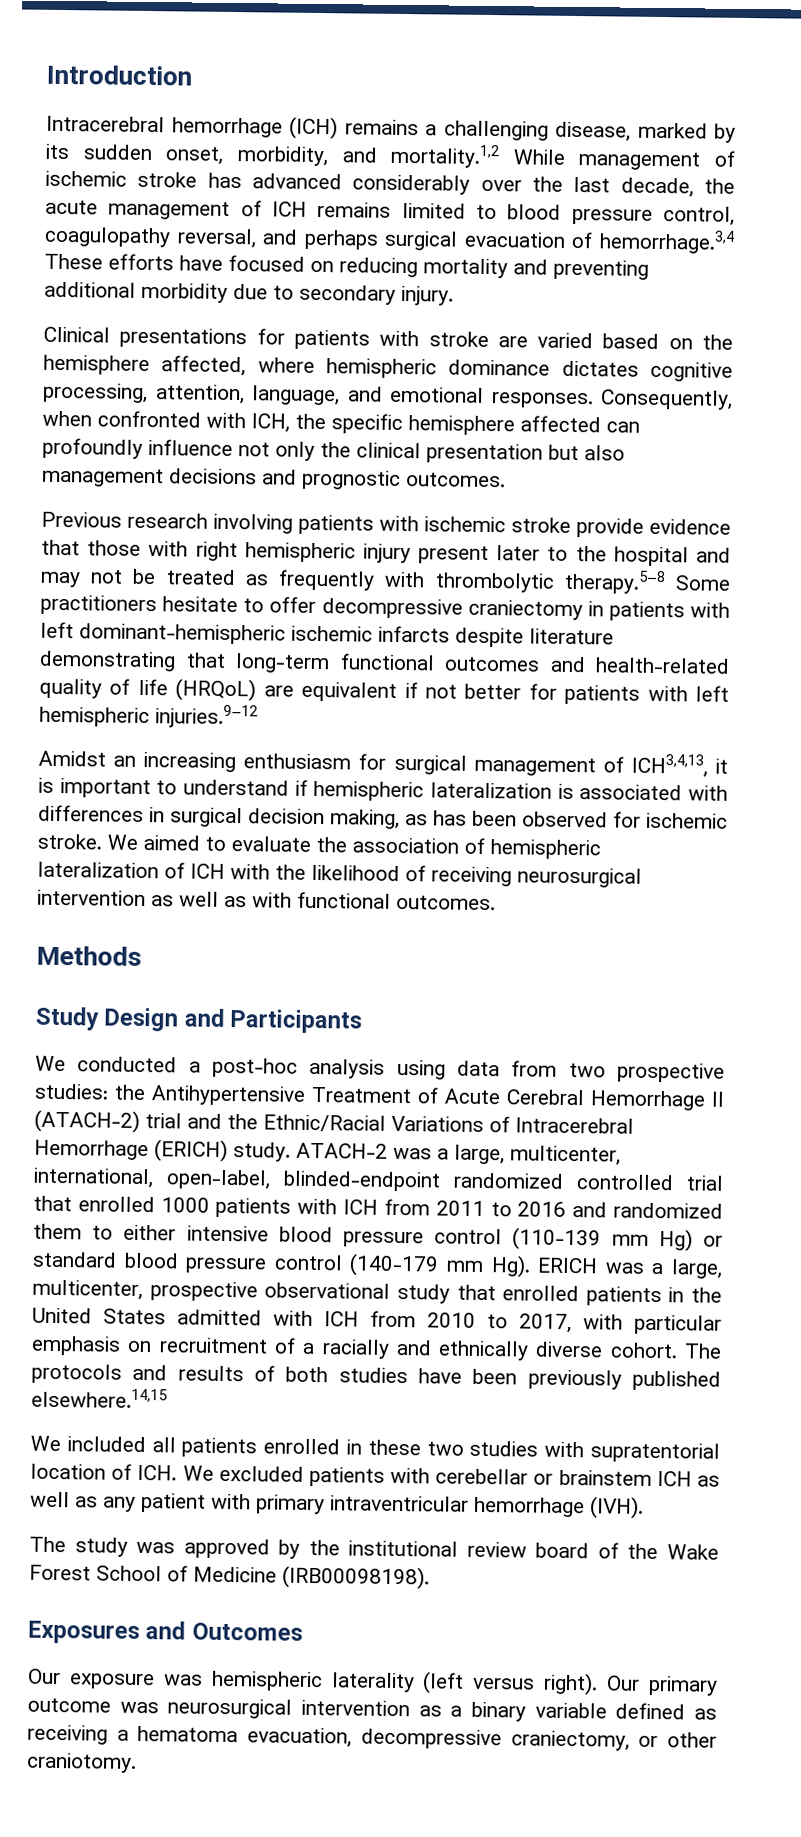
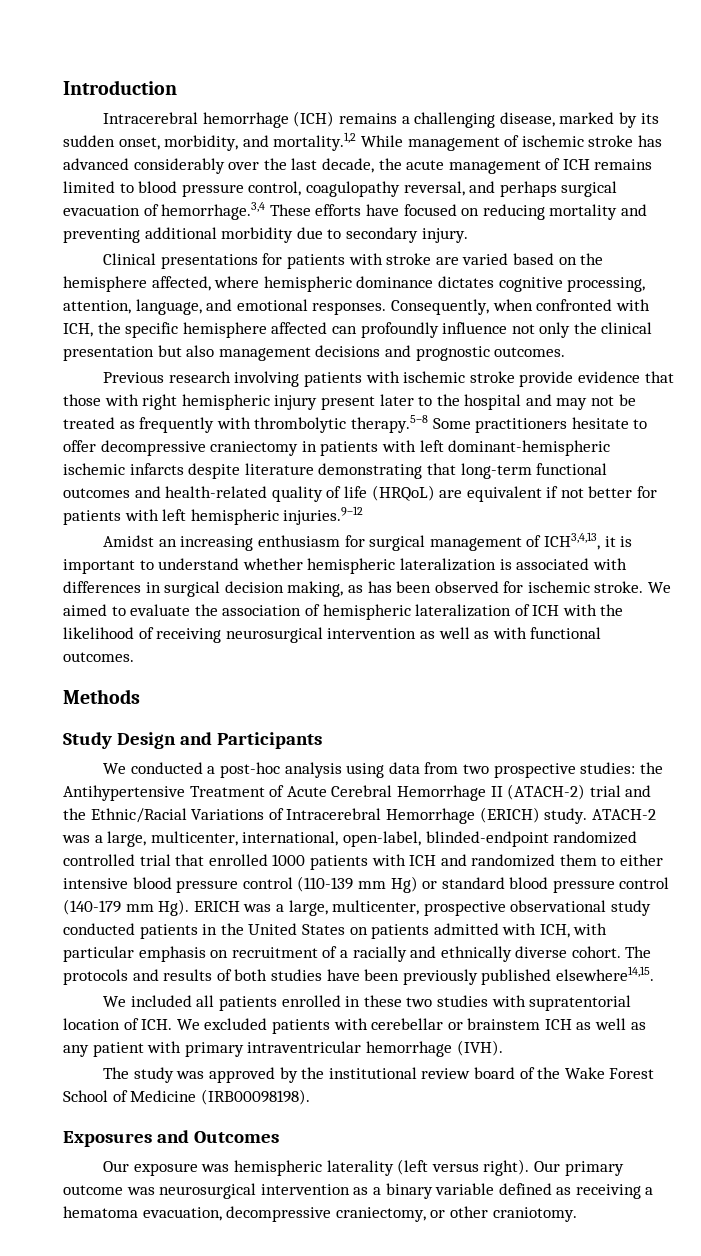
[294,779,308,796] if -> [242,558,303,570] whether
[383,1198,567,1217] from 2011 to 2016 -> (437, 860) none
[456,1284,580,1302] that enrolled -> [63,923,135,935] conducted
[177,1309,572,1334] admitted with ICH from 2010 to 2017, -> [349,923,570,939] on patients admitted with ICH,
[31,1387,168,1409] elsewhere.14,15 -> [555,966,654,981] elsewhere14,15.

